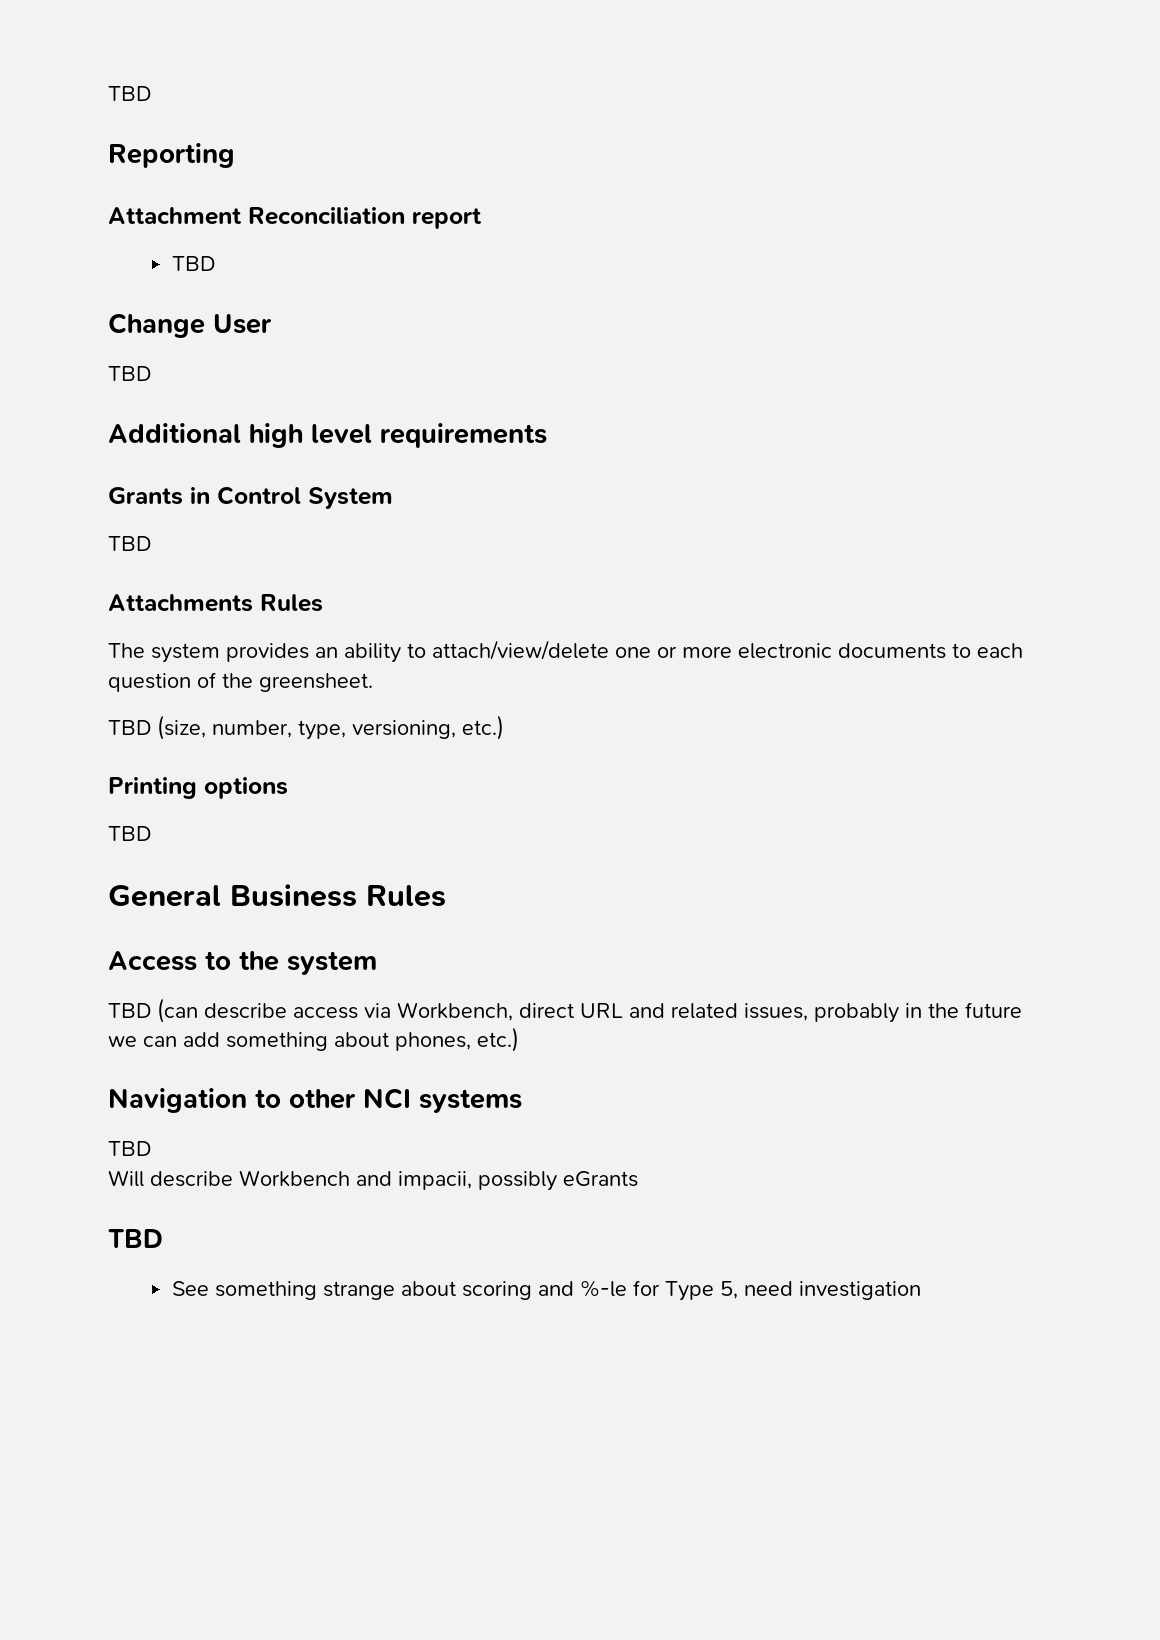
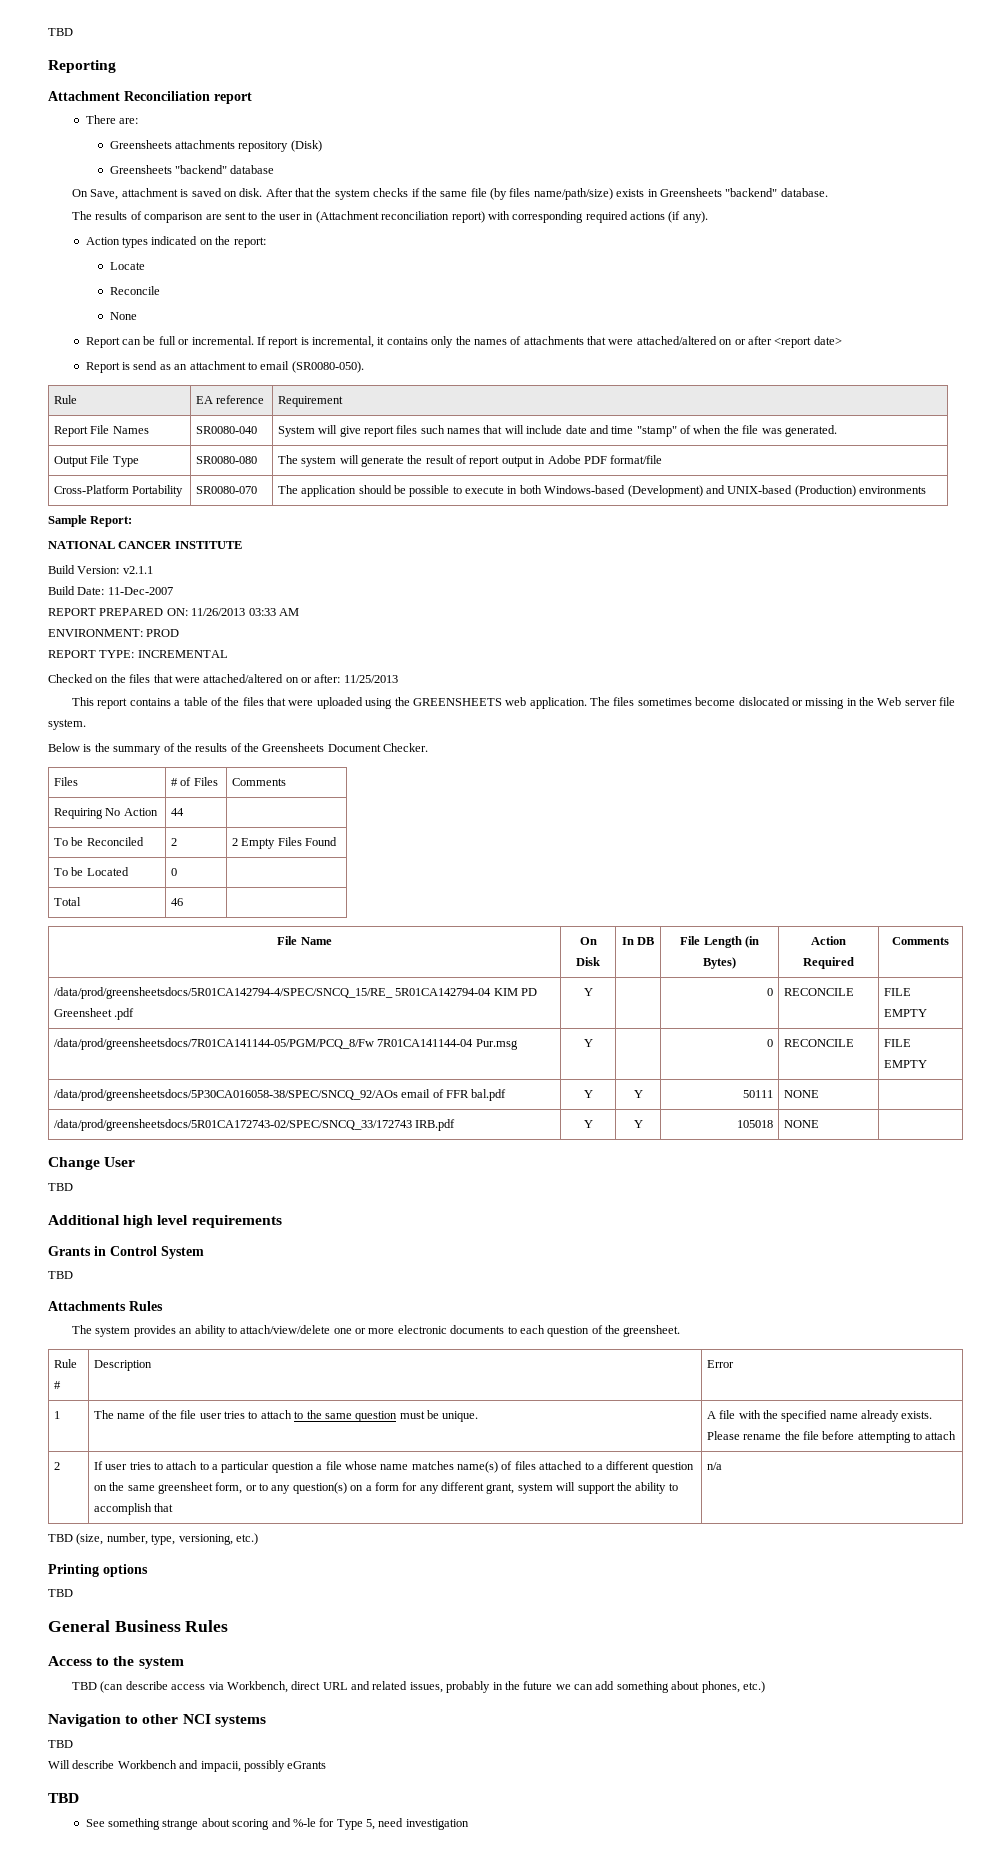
[171,256,215,271] TBD -> [85,115,139,124] [109,140,322,152] [109,165,275,174] [72,188,828,200] [72,211,708,223] [85,236,266,248] [109,262,145,270] [109,286,160,295] [109,312,137,320] [85,336,842,348] [85,361,364,373] [53,395,77,404] [195,395,265,404] [277,396,343,407] [53,425,149,437] [195,426,257,434] [277,425,837,437] [53,455,139,467] [195,456,257,464] [277,455,663,467] [53,485,184,497] [195,486,257,494] [277,485,927,497] [48,515,133,527] [48,541,242,549] [48,565,153,574] [48,586,173,595] [48,608,299,616] [48,629,180,637] [48,650,228,658] [48,674,398,683] [72,697,956,709] [48,719,86,730] [48,743,429,755] [53,777,78,786] [170,777,218,786] [231,778,286,786] [53,808,158,819] [170,808,184,816] [53,837,144,846] [170,838,177,846] [231,837,337,849] [53,867,129,876] [170,868,177,876] [53,897,81,906] [170,898,183,906] [277,936,332,945] [579,937,597,945] [576,957,600,966] [621,937,655,945] [680,936,759,948] [703,957,736,969] [811,936,846,945] [803,957,854,969] [892,937,949,945] [53,987,537,999] [53,1008,135,1020] [583,988,593,996] [767,988,774,996] [783,988,854,996] [883,988,911,996] [883,1009,927,1017] [53,1038,518,1050] [583,1039,593,1047] [767,1039,774,1047] [783,1039,854,1047] [883,1039,911,1047] [883,1060,927,1068] [53,1089,507,1101] [583,1090,593,1098] [633,1090,643,1098] [743,1090,774,1098] [783,1090,819,1098] [53,1119,456,1131] [583,1120,593,1128] [633,1120,643,1128] [737,1120,774,1128] [783,1120,819,1128] There are: // Greensheets attachments repository (Disk) // Greensheets "backend" database // On Save, attachment is saved on disk. After that the system checks if the same file (by files name/path/size) exists in Greensheets "backend" database. // The results of comparison are sent to the user in (Attachment reconciliation report) with corresponding required actions (if any). // Action types indicated on the report: // Locate // Reconcile // None // Report can be full or incremental. If report is incremental, it contains only the names of attachments that were attached/altered on or after <report date> // Report is send as an attachment to email (SR0080-050). // Rule | EA reference | Requirement // Report File Names | SR0080-040 | System will give report files such names that will include date and time "stamp" of when the file was generated. // Output File Type | SR0080-080 | The system will generate the result of report output in Adobe PDF format/file // Cross-Platform Portability | SR0080-070 | The application should be possible to execute in both Windows-based (Development) and UNIX-based (Production) environments // Sample Report: // NATIONAL CANCER INSTITUTE // Build Version: v2.1.1 // Build Date: 11-Dec-2007 // REPORT PREPARED ON: 11/26/2013 03:33 AM // ENVIRONMENT: PROD // REPORT TYPE: INCREMENTAL // Checked on the files that were attached/altered on or after: 11/25/2013 // This report contains a table of the files that were uploaded using the GREENSHEETS web application. The files sometimes become dislocated or missing in the Web server file system. // Below is the summary of the results of the Greensheets Document Checker. // Files | # of Files | Comments // Requiring No Action | 44 | // To be Reconciled | 2 | 2 Empty Files Found // To be Located | 0 | // Total | 46 | // File Name | On Disk | In DB | File Length (in Bytes) | Action Required | Comments // /data/prod/greensheetsdocs/5R01CA142794-4/SPEC/SNCQ_15/RE_ 5R01CA142794-04 KIM PD Greensheet .pdf | Y | | 0 | RECONCILE | FILE EMPTY // /data/prod/greensheetsdocs/7R01CA141144-05/PGM/PCQ_8/Fw 7R01CA141144-04 Pur.msg | Y | | 0 | RECONCILE | FILE EMPTY // /data/prod/greensheetsdocs/5P30CA016058-38/SPEC/SNCQ_92/AOs email of FFR bal.pdf | Y | Y | 50111 | NONE | // /data/prod/greensheetsdocs/5R01CA172743-02/SPEC/SNCQ_33/172743 IRB.pdf | Y | Y | 105018 | NONE |
(373, 682) none -> [53,1359,77,1368] [53,1381,61,1389] [93,1360,152,1371] [706,1360,734,1368] [53,1411,60,1419] [93,1410,479,1422] [706,1410,933,1422] [706,1431,957,1443] [53,1462,60,1470] [93,1461,694,1473] [93,1482,678,1494] [93,1503,174,1515] [706,1462,722,1470] // Rule # | Description | Error // 1 | The name of the file user tries to attach to the same question must be unique. | A file with the specified name already exists. Please rename the file before attempting to attach // 2 | If user tries to attach to a particular question a file whose name matches name(s) of files attached to a different question on the same greensheet form, or to any question(s) on a form for any different grant, system will support the ability to accomplish that | n/a

